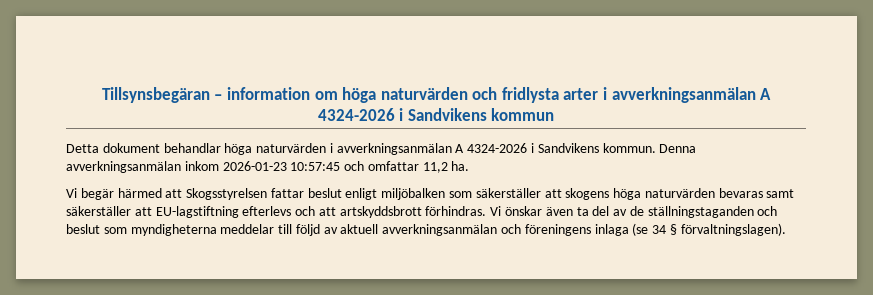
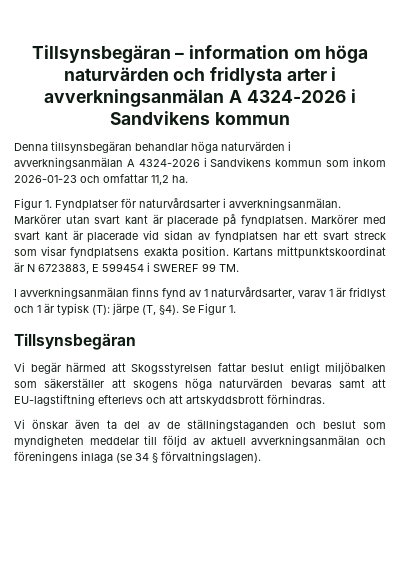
[66,143,160,153] Detta dokument -> [14,141,132,153] Denna tillsynsbegäran
[602,143,697,153] [66,161,181,173] kommun. Denna avverkningsanmälan -> [275,159,350,167] kommun som
[290,162,341,171] 10:57:45 -> (77, 179) none
(470, 166) none -> [14,198,341,211] [14,214,386,227] [14,230,386,243] [14,246,386,259] [14,262,239,274] [14,287,386,299] [14,303,236,316] [14,333,136,350] // Figur 1. Fyndplatser för naturvårdsarter i avverkningsanmälan. Markörer utan svart kant är placerade på fyndplatsen. Markörer med svart kant är placerade vid sidan av fyndplatsen har ett svart streck som visar fyndplatsens exakta position. Kartans mittpunktskoordinat är N 6723883, E 599454 i SWEREF 99 TM. // I avverkningsanmälan finns fynd av 1 naturvårdsarter, varav 1 är fridlyst och 1 är typisk (T): järpe (T, §4). Se Figur 1. // Tillsynsbegäran
[66,206,131,216] säkerställer -> (365, 383) none
(487, 211) none -> (325, 399) //
[130,224,217,236] myndigheterna -> [14,435,84,447] myndigheten

